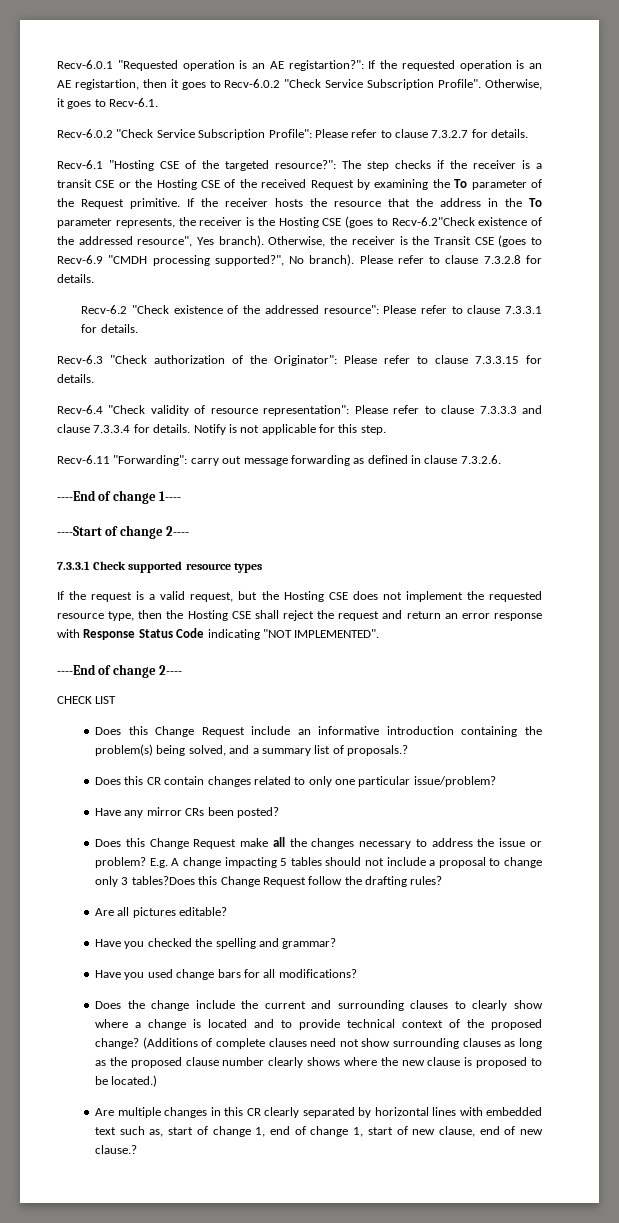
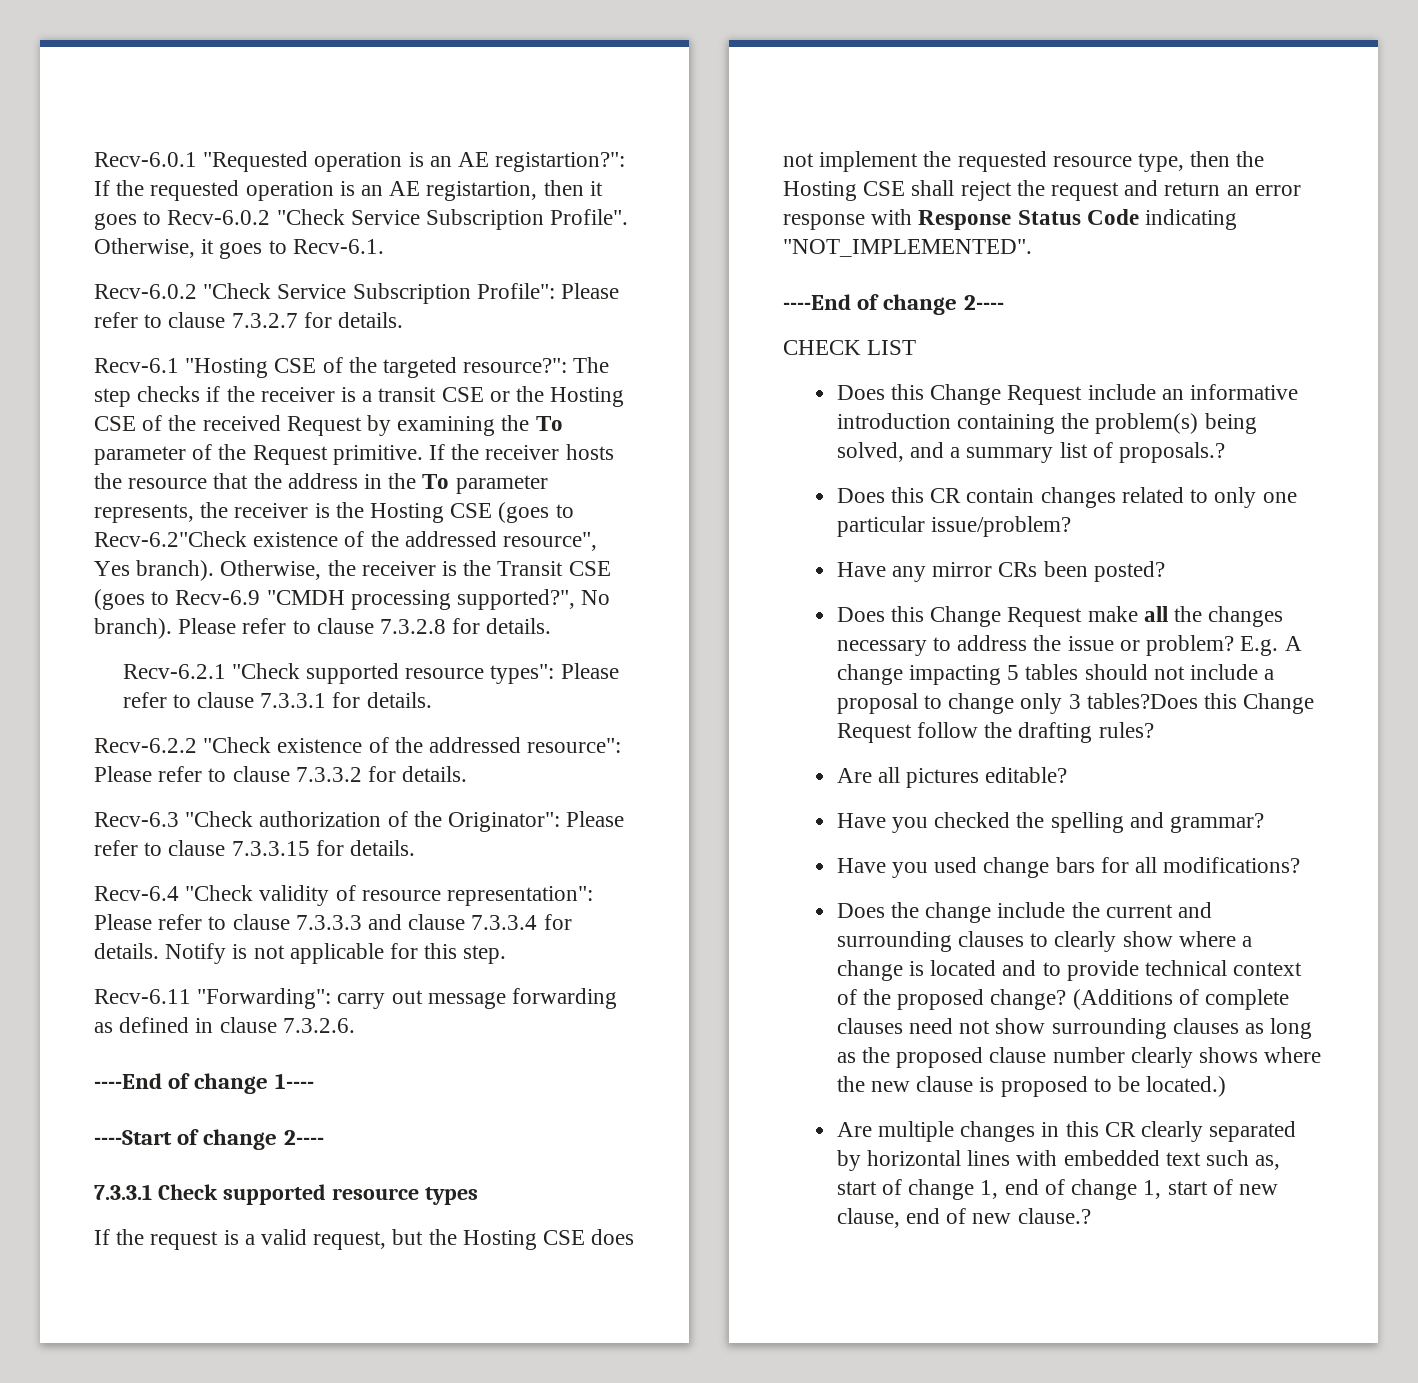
[81,305,128,314] Recv-6.2 -> [122,663,619,684] [122,692,432,708] [94,738,197,753] Recv-6.2.1 "Check supported resource types": Please refer to clause 7.3.3.1 for details. // Recv-6.2.2
[505,306,543,314] 7.3.3.1 -> [295,767,362,782] 7.3.3.2
[262,629,380,638] "NOT IMPLEMENTED". -> [783,239,1032,257] "NOT_IMPLEMENTED".

